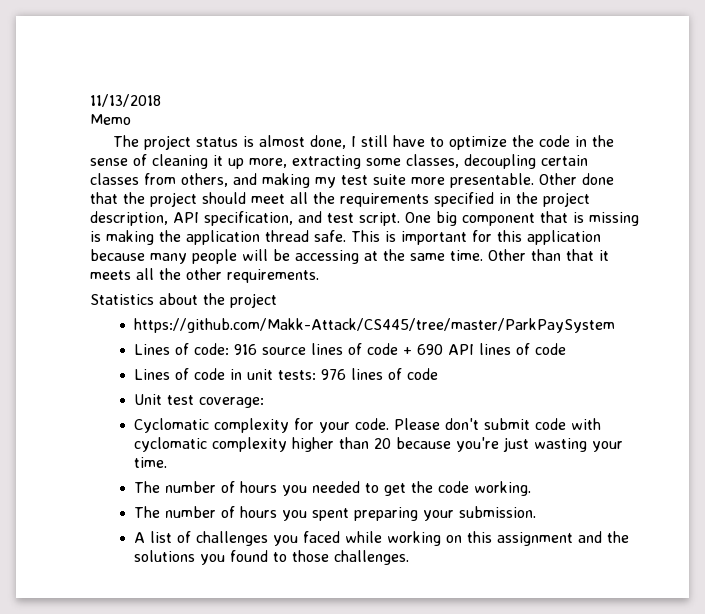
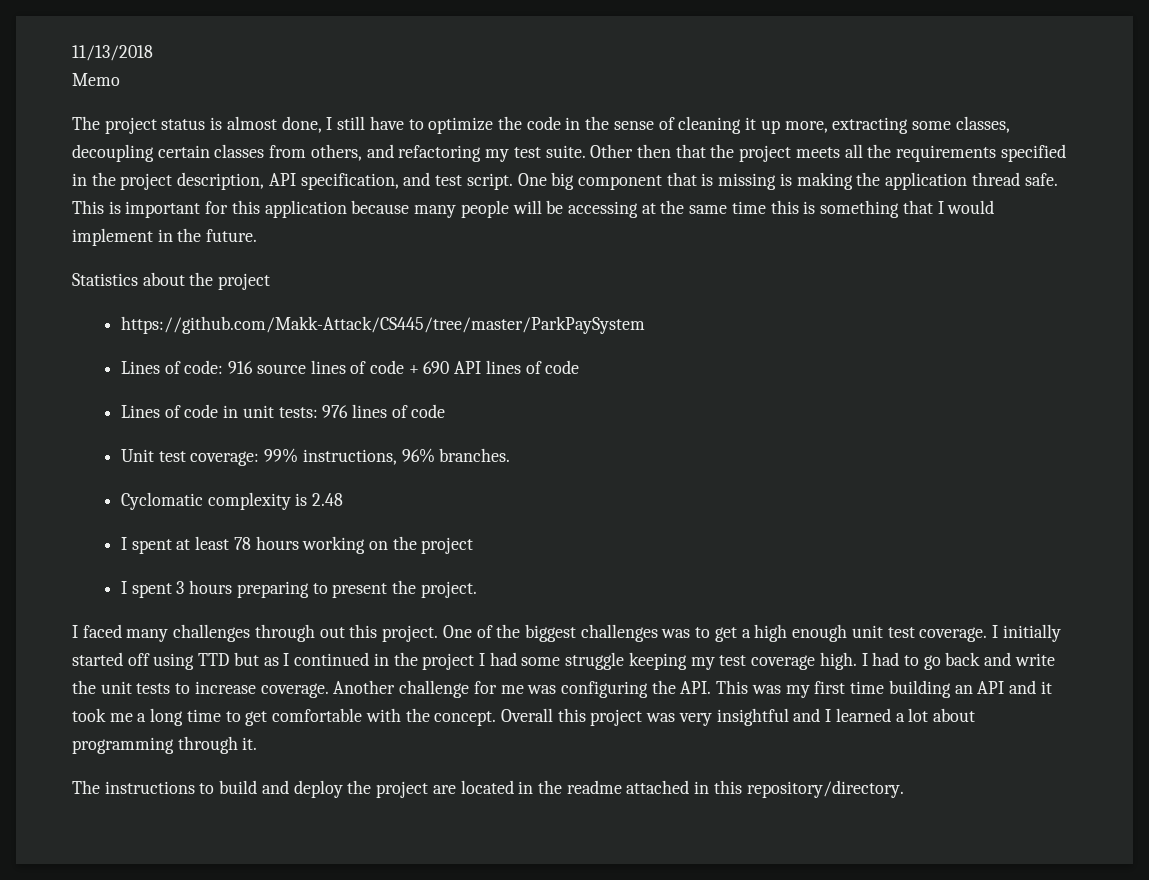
[262,173,614,188] making my test suite more presentable. Other done -> [398,144,671,162] refactoring my test suite. Other then
[202,192,285,204] should meet -> [795,147,840,158] meets
[450,249,609,261] [90,268,319,283] time. Other than that it meets all the other requirements. -> [731,200,995,218] [72,228,258,246] time this is something that I would implement in the future.
[134,418,602,433] [134,437,624,452] [134,457,168,468] [134,481,532,496] [134,506,537,521] [134,531,630,546] [134,550,410,565] // Cyclomatic complexity for your code. Please don't submit code with cyclomatic complexity higher than 20 because you're just wasting your time. // The number of hours you needed to get the code working. // The number of hours you spent preparing your submission. // A list of challenges you faced while working on this assignment and the solutions you found to those challenges. -> [264,448,511,465] [120,492,344,510] [120,536,474,554] [120,580,477,598] [72,624,1061,642] [72,652,1055,670] [72,680,1052,698] [72,708,975,726] [72,736,258,754] [72,780,904,798] 99% instructions, 96% branches. // Cyclomatic complexity is 2.48 // I spent at least 78 hours working on the project // I spent 3 hours preparing to present the project. // I faced many challenges through out this project. One of the biggest challenges was to get a high enough unit test coverage. I initially started off using TTD but as I continued in the project I had some struggle keeping my test coverage high. I had to go back and write the unit tests to increase coverage. Another challenge for me was configuring the API. This was my first time building an API and it took me a long time to get comfortable with the concept. Overall this project was very insightful and I learned a lot about programming through it. // The instructions to build and deploy the project are located in the readme attached in this repository/directory.

